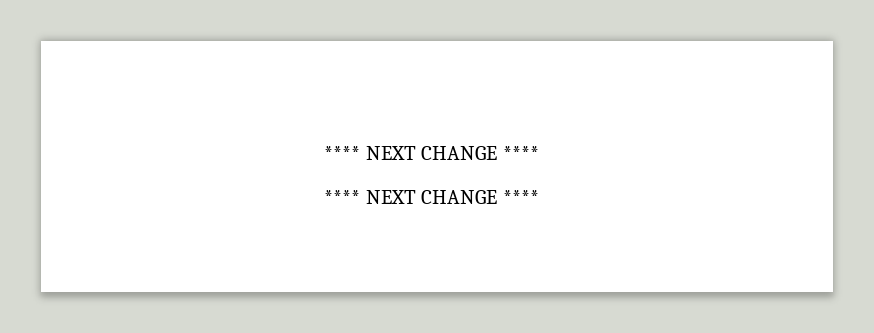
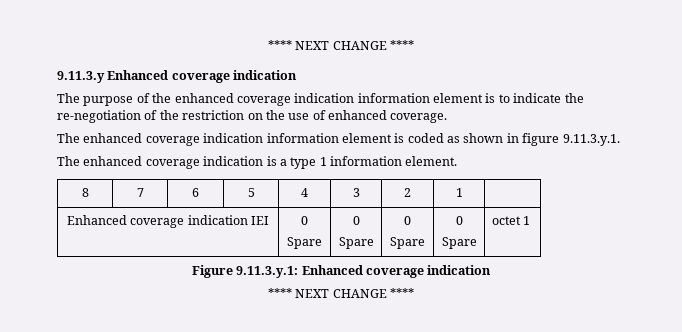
[324,146,539,160] **** NEXT CHANGE **** -> [267,40,415,50] [57,70,298,83] [57,93,584,106] [57,110,448,123] [57,133,620,146] [57,156,458,169] [81,188,89,197] [136,188,144,197] [192,188,199,197] [247,188,255,197] [301,188,308,197] [352,188,360,197] [404,188,411,197] [455,188,463,197] [66,215,270,228] [301,216,308,225] [287,237,322,249] [352,216,360,225] [338,237,374,249] [404,216,411,225] [390,237,425,249] [455,216,463,225] [441,237,477,249] [491,216,531,225] [191,265,492,278] **** NEXT CHANGE **** // 9.11.3.y Enhanced coverage indication // The purpose of the enhanced coverage indication information element is to indicate the re-negotiation of the restriction on the use of enhanced coverage. // The enhanced coverage indication information element is coded as shown in figure 9.11.3.y.1. // The enhanced coverage indication is a type 1 information element. // 8 | 7 | 6 | 5 | 4 | 3 | 2 | 1 | // Enhanced coverage indication IEI | 0 // Spare | 0 // Spare | 0 // Spare | 0 // Spare | octet 1 // Figure 9.11.3.y.1: Enhanced coverage indication

